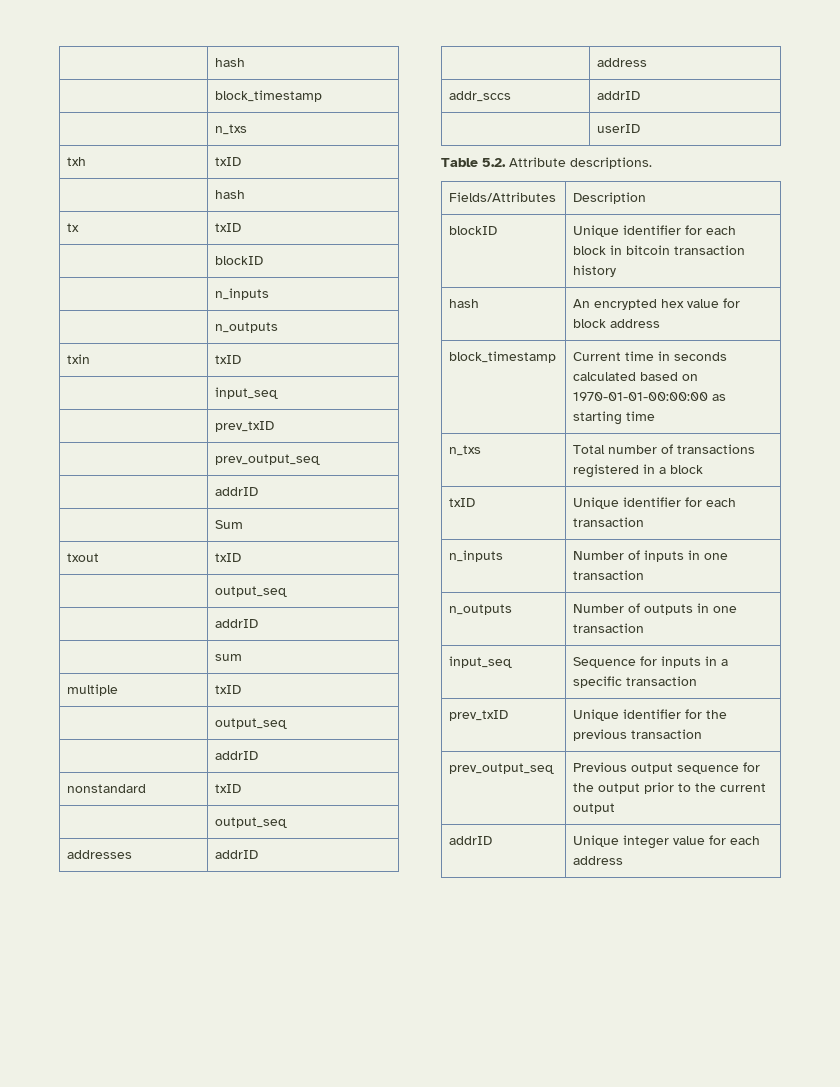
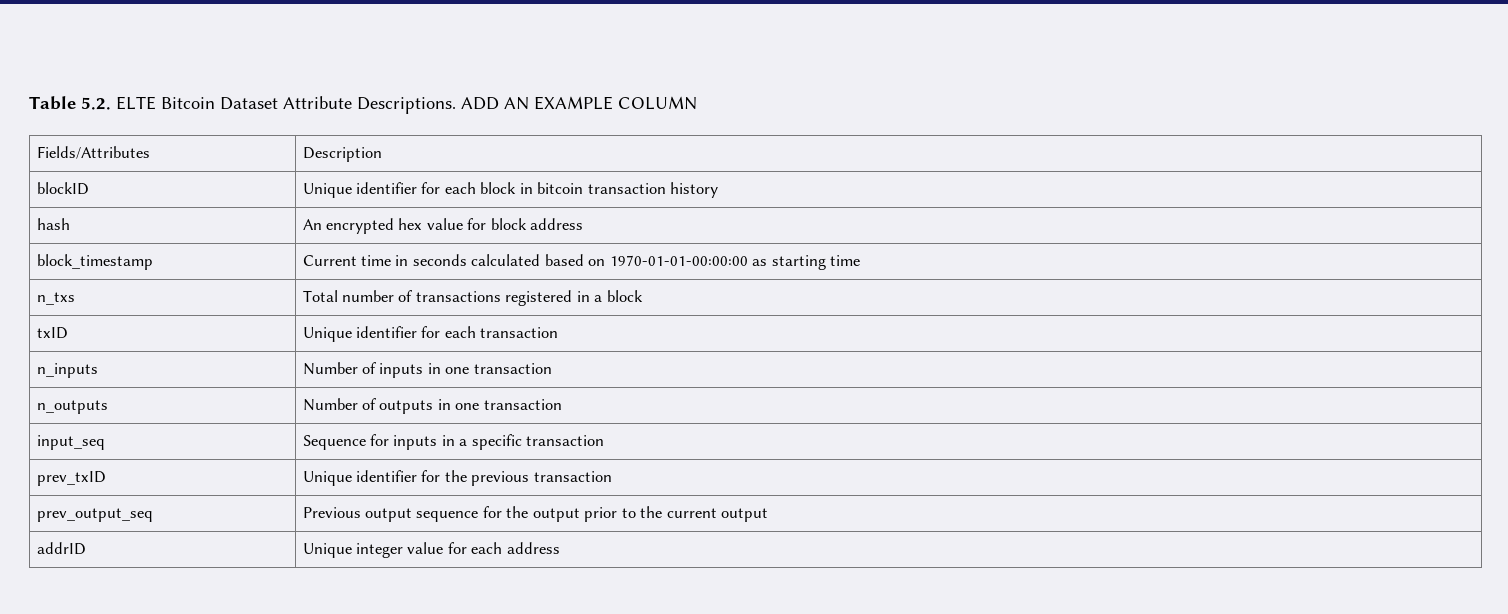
[215,58,246,67] [215,90,323,102] [215,124,248,135] [67,157,87,166] [215,157,242,166] [215,190,246,199] [67,223,80,232] [215,223,242,232] [215,256,264,265] [215,288,270,300] [215,322,279,333] [67,354,91,364] [215,355,242,364] [215,387,279,399] [215,421,275,432] [215,454,321,465] [215,487,259,496] [215,520,244,529] [67,553,100,562] [215,553,242,562] [215,586,288,597] [215,619,259,628] [215,654,243,661] [67,684,119,696] [215,685,242,694] [215,718,288,729] [215,751,259,760] [67,784,147,793] [215,784,242,793] [215,817,288,828] [67,850,133,859] [215,850,259,859] [597,58,648,67] [449,91,512,102] [597,91,641,100] [597,124,641,133] [441,157,652,169] | hash // | block_timestamp // | n_txs // txh | txID // | hash // tx | txID // | blockID // | n_inputs // | n_outputs // txin | txID // | input_seq // | prev_txID // | prev_output_seq // | addrID // | Sum // txout | txID // | output_seq // | addrID // | sum // multiple | txID // | output_seq // | addrID // nonstandard | txID // | output_seq // addresses | addrID // | address // addr_sccs | addrID // | userID // Table 5.2. Attribute descriptions. -> [29,96,697,114] Table 5.2. ELTE Bitcoin Dataset Attribute Descriptions. ADD AN EXAMPLE COLUMN

